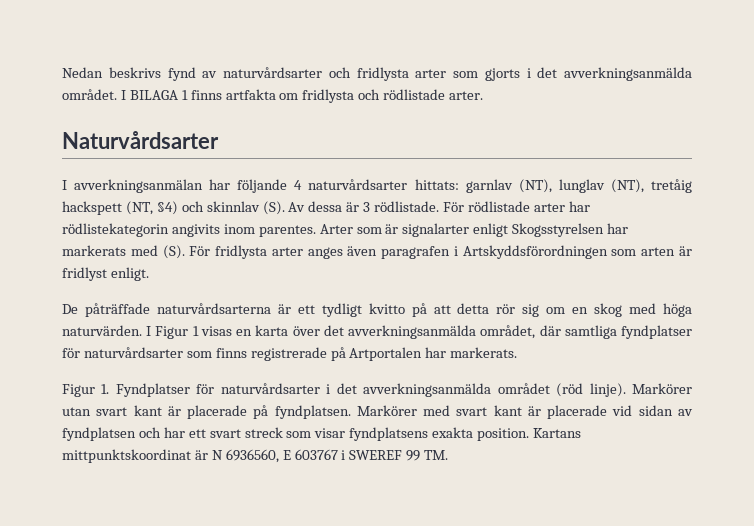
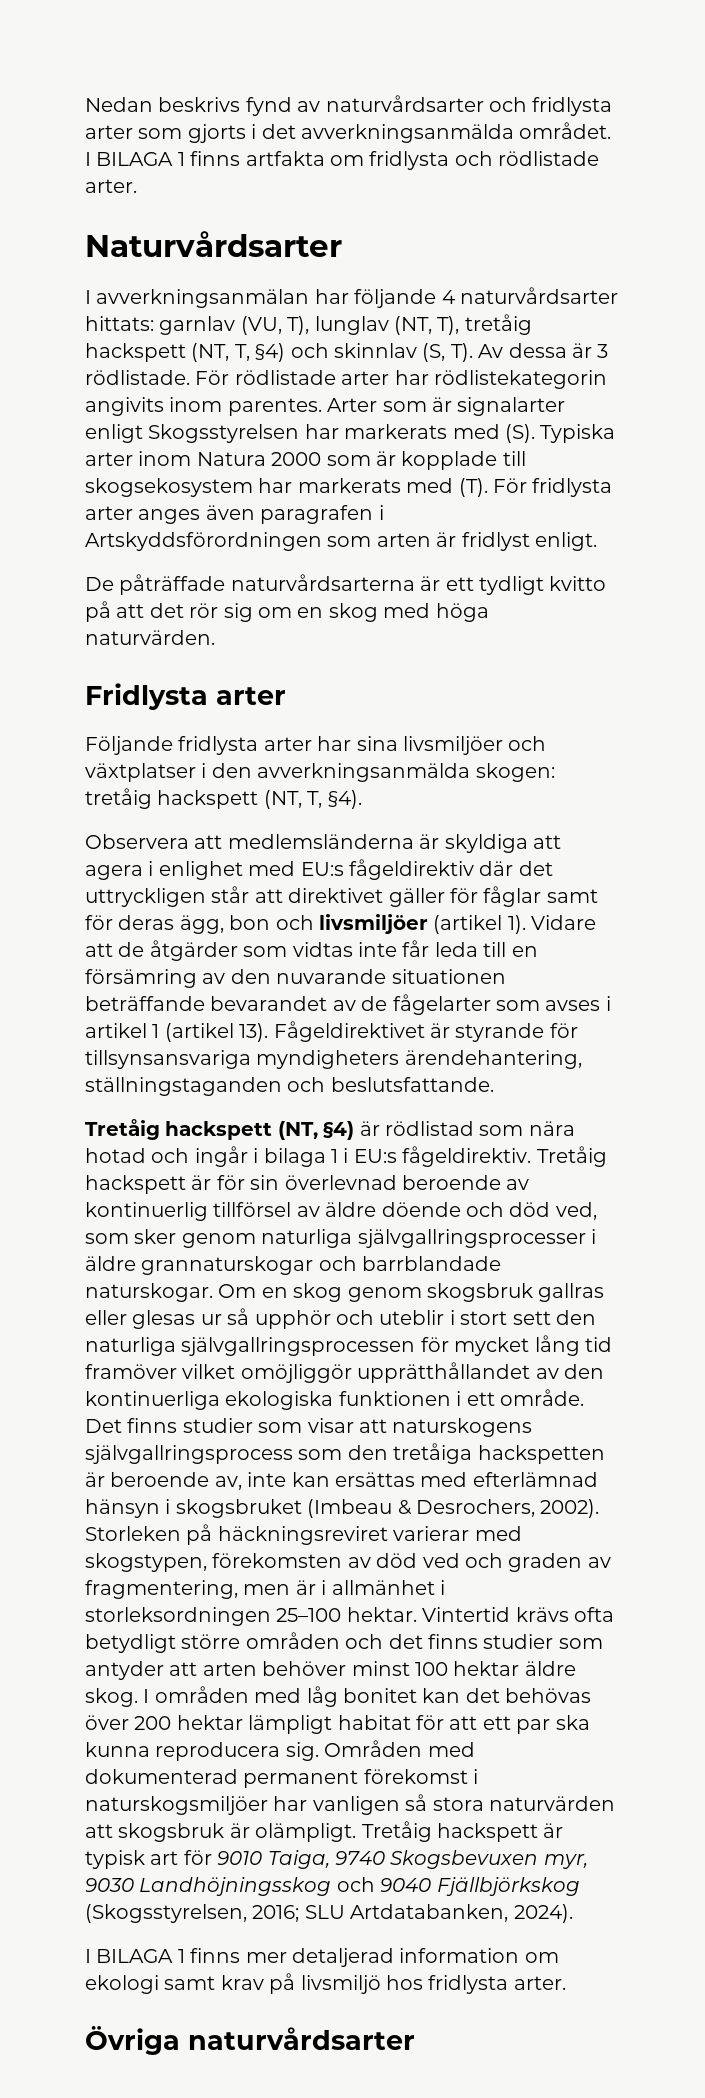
[518,179,693,193] [62,201,153,215] (NT), lunglav (NT), tretåig hackspett (NT, -> [240,314,532,335] [85,343,250,362] (VU, T), lunglav (NT, T), tretåig hackspett (NT, T,
[262,201,285,215] (S). -> [422,343,473,362] (S, T).
(185, 252) none -> [540,424,616,443] [85,451,526,470] [85,478,488,497] Typiska arter inom Natura 2000 som är kopplade till skogsekosystem har markerats med (T).
[457,303,490,314] detta -> [149,603,184,618] det
[146,325,692,339] [62,347,518,361] [62,383,692,397] [62,405,693,419] [62,427,582,441] [62,449,449,463] I Figur 1 visas en karta över det avverkningsanmälda området, där samtliga fyndplatser för naturvårdsarter som finns registrerade på Artportalen har markerats. // Figur 1. Fyndplatser för naturvårdsarter i det avverkningsanmälda området (röd linje). Markörer utan svart kant är placerade på fyndplatsen. Markörer med svart kant är placerade vid sidan av fyndplatsen och har ett svart streck som visar fyndplatsens exakta position. Kartans mittpunktskoordinat är N 6936560, E 603767 i SWEREF 99 TM. -> [85,683,286,710] [85,736,547,755] [85,763,555,782] [85,788,362,809] [85,834,561,853] [85,859,553,880] [85,886,598,907] [85,914,597,934] [85,940,538,961] [85,969,506,988] [85,994,611,1015] [85,1021,578,1042] [85,1050,582,1069] [85,1077,494,1096] [85,1119,575,1140] [85,1146,607,1167] [85,1175,530,1194] [85,1202,597,1221] [85,1229,596,1248] [85,1256,502,1275] [85,1283,605,1302] [85,1308,596,1329] [85,1335,612,1356] [85,1362,604,1383] [85,1389,584,1410] [85,1418,533,1437] [85,1443,605,1464] [85,1472,598,1490] [85,1499,600,1518] [85,1524,522,1545] [85,1553,611,1572] [85,1580,445,1599] [85,1607,614,1626] [85,1632,603,1653] [85,1661,576,1680] [85,1686,592,1707] [85,1715,590,1734] [85,1740,475,1761] [85,1769,479,1788] [85,1794,615,1815] [85,1821,564,1842] [85,1850,588,1869] [85,1877,580,1896] [85,1904,573,1923] [85,1948,559,1967] [85,1973,566,1994] [85,2026,415,2055] // Fridlysta arter // Följande fridlysta arter har sina livsmiljöer och växtplatser i den avverkningsanmälda skogen: tretåig hackspett (NT, T, §4). // Observera att medlemsländerna är skyldiga att agera i enlighet med EU:s fågeldirektiv där det uttryckligen står att direktivet gäller för fåglar samt för deras ägg, bon och livsmiljöer (artikel 1). Vidare att de åtgärder som vidtas inte får leda till en försämring av den nuvarande situationen beträffande bevarandet av de fågelarter som avses i artikel 1 (artikel 13). Fågeldirektivet är styrande för tillsynsansvariga myndigheters ärendehantering, ställningstaganden och beslutsfattande. // Tretåig hackspett (NT, §4) är rödlistad som nära hotad och ingår i bilaga 1 i EU:s fågeldirektiv. Tretåig hackspett är för sin överlevnad beroende av kontinuerlig tillförsel av äldre döende och död ved, som sker genom naturliga självgallringsprocesser i äldre grannaturskogar och barrblandade naturskogar. Om en skog genom skogsbruk gallras eller glesas ur så upphör och uteblir i stort sett den naturliga självgallringsprocessen för mycket lång tid framöver vilket omöjliggör upprätthållandet av den kontinuerliga ekologiska funktionen i ett område. Det finns studier som visar att naturskogens självgallringsprocess som den tretåiga hackspetten är beroende av, inte kan ersättas med efterlämnad hänsyn i skogsbruket (Imbeau & Desrochers, 2002). Storleken på häckningsreviret varierar med skogstypen, förekomsten av död ved och graden av fragmentering, men är i allmänhet i storleksordningen 25–100 hektar. Vintertid krävs ofta betydligt större områden och det finns studier som antyder att arten behöver minst 100 hektar äldre skog. I områden med låg bonitet kan det behövas över 200 hektar lämpligt habitat för att ett par ska kunna reproducera sig. Områden med dokumenterad permanent förekomst i naturskogsmiljöer har vanligen så stora naturvärden att skogsbruk är olämpligt. Tretåig hackspett är typisk art för 9010 Taiga, 9740 Skogsbevuxen myr, 9030 Landhöjningsskog och 9040 Fjällbjörkskog (Skogsstyrelsen, 2016; SLU Artdatabanken, 2024). // I BILAGA 1 finns mer detaljerad information om ekologi samt krav på livsmiljö hos fridlysta arter. // Övriga naturvårdsarter

